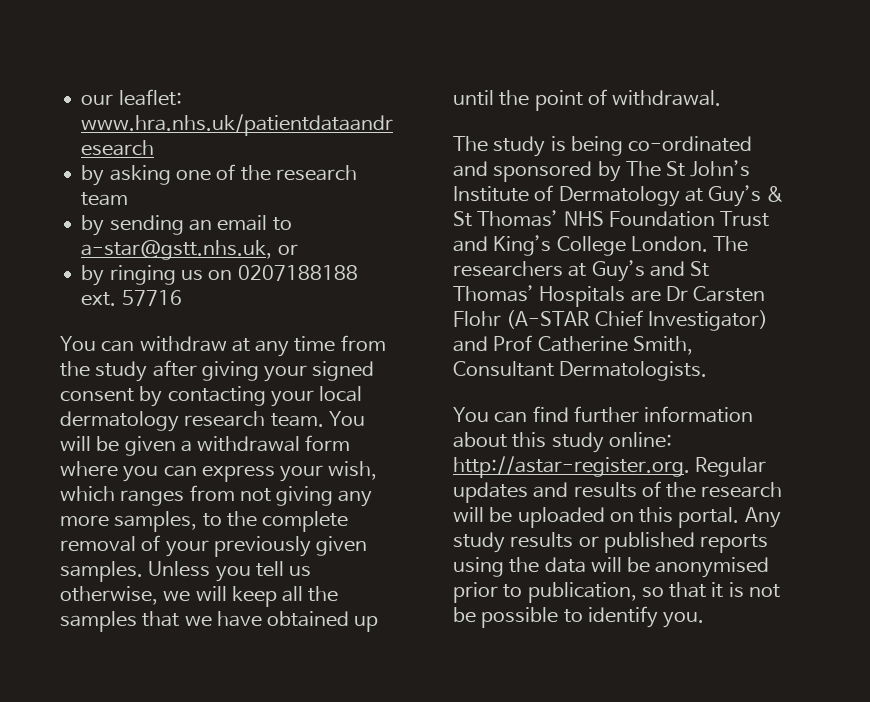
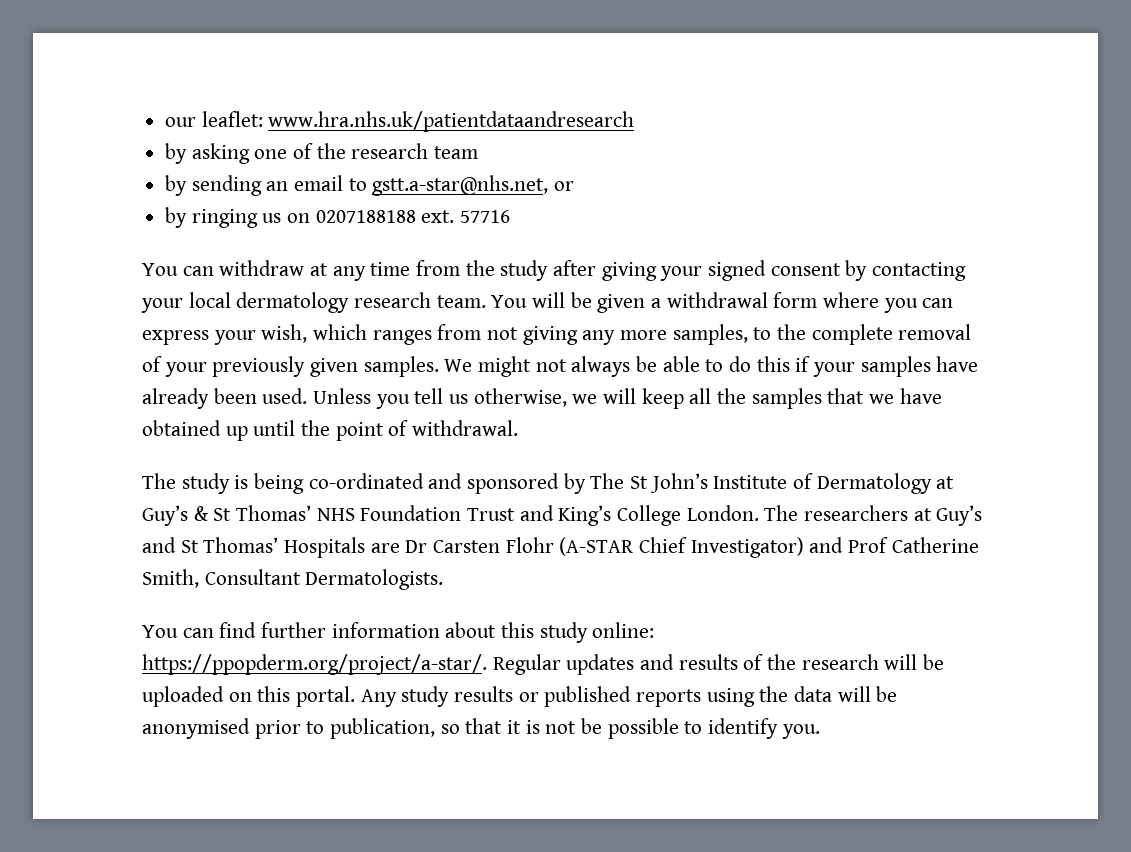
[81,240,273,260] a-star@gstt.nhs.uk, -> [372,175,549,196] gstt.a-star@nhs.net,
(143, 571) none -> [444,356,979,377] [142,388,308,409] We might not always be able to do this if your samples have already been used.
[453,456,690,478] http://astar-register.org. -> [142,654,487,675] https://ppopderm.org/project/a-star/.

